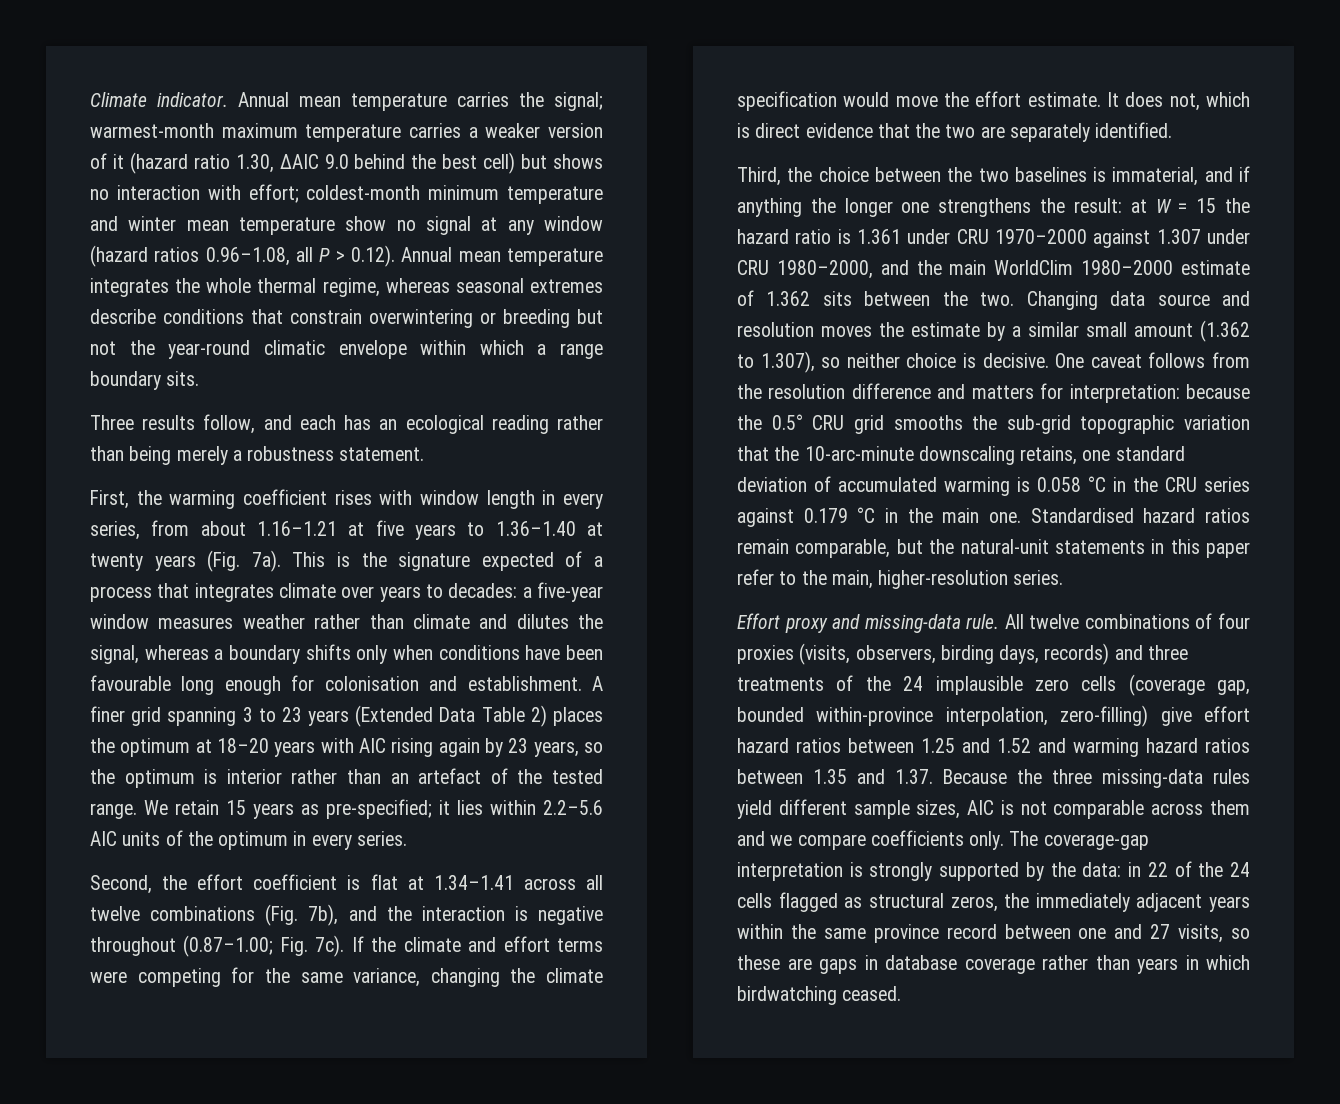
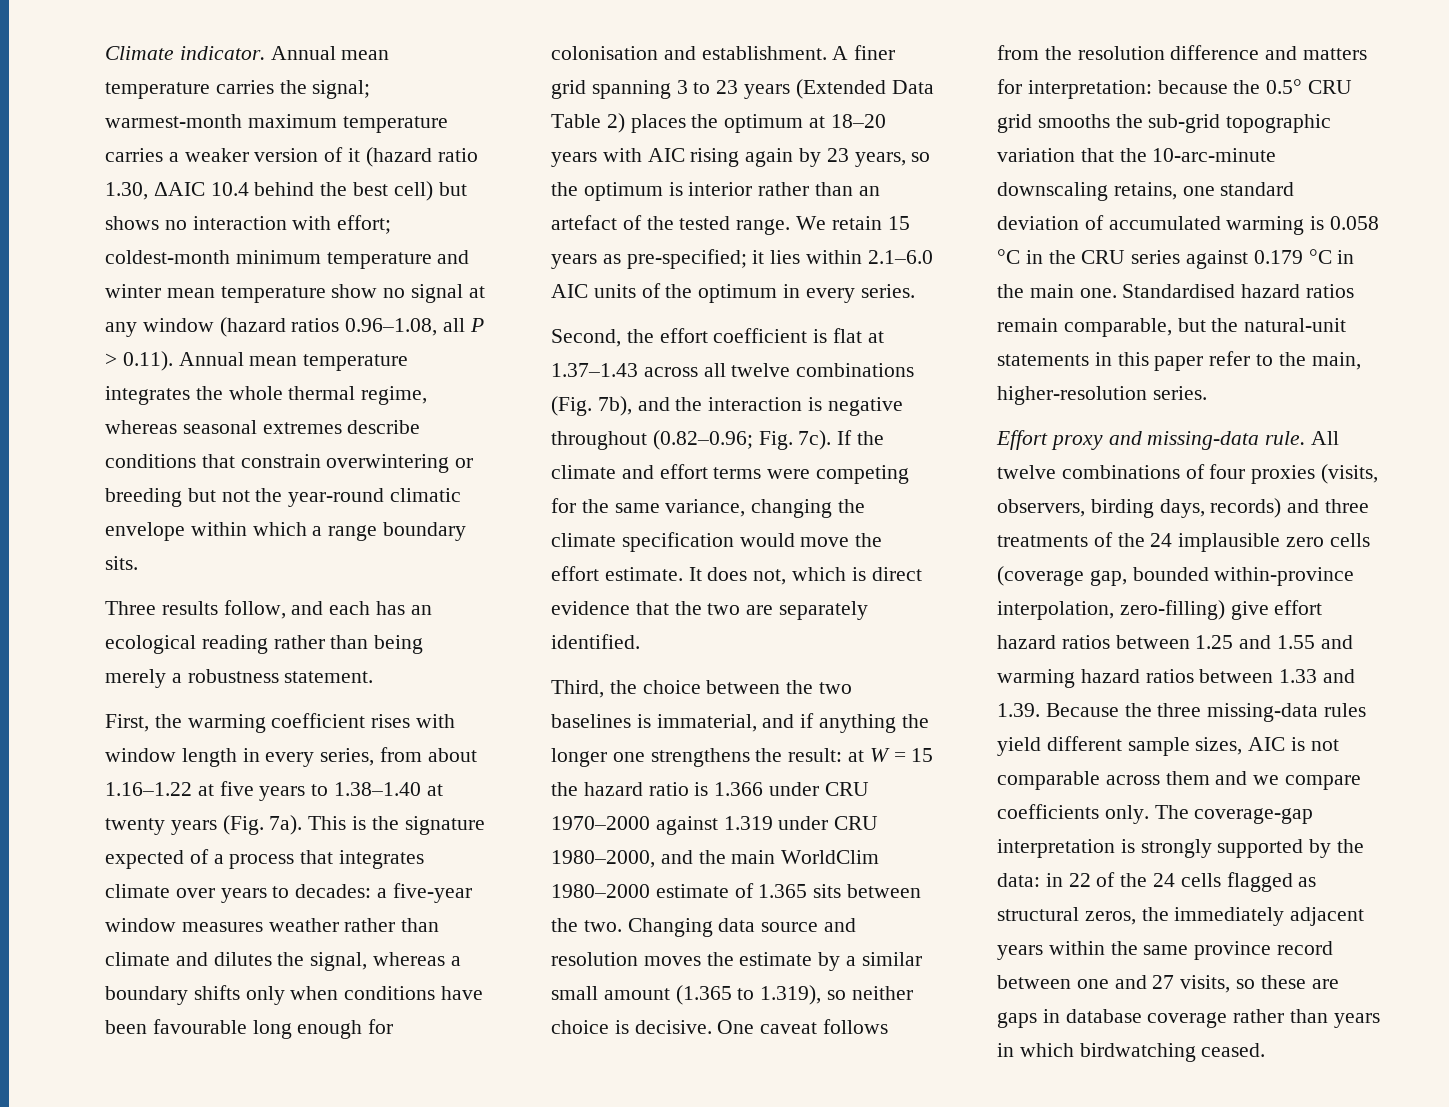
[324,154,349,169] 9.0 -> [210,182,249,196] 10.4
[351,245,395,267] 0.12). -> [122,351,173,371] 0.11).
[257,521,337,536] 1.16–1.21 -> [105,782,192,796] 1.16–1.22
[495,521,576,536] 1.36–1.40 -> [334,782,422,796] 1.38–1.40
[543,800,603,815] 2.2–5.6 -> [867,250,933,264] 2.1–6.0
[433,875,514,890] 1.34–1.41 -> [551,363,638,377] 1.37–1.43
[183,935,274,957] (0.87–1.00; -> [652,430,753,450] (0.82–0.96;
[857,229,901,244] 1.361 -> [714,782,764,796] 1.366
[1156,229,1201,244] 1.307 -> [723,816,773,830] 1.319
[766,291,811,306] 1.362 -> [758,884,808,898] 1.365
[1200,320,1250,342] [737,351,815,373] (1.362 to 1.307), -> [675,985,822,1005] (1.365 to 1.319),
[997,738,1031,753] 1.52 -> [1277,635,1316,649] 1.55
[813,769,933,784] 1.35 and 1.37. -> [1279,669,1356,683] [997,703,1040,717] 1.33 and 1.39.

